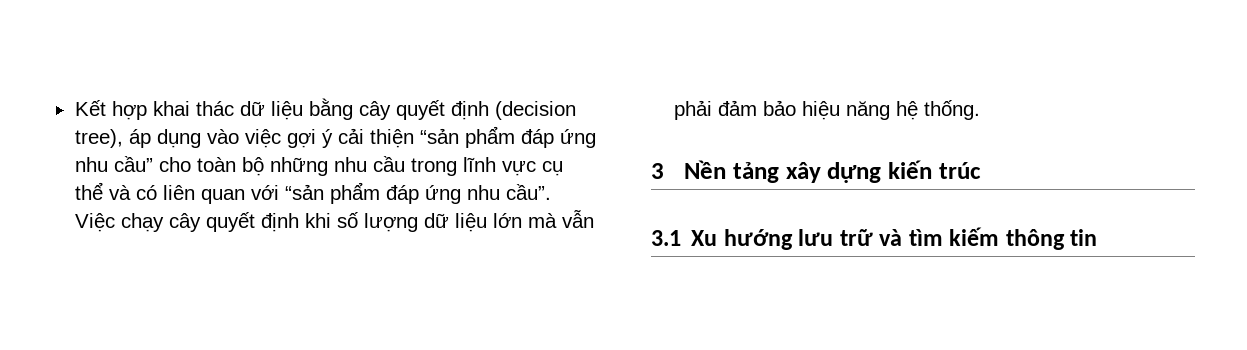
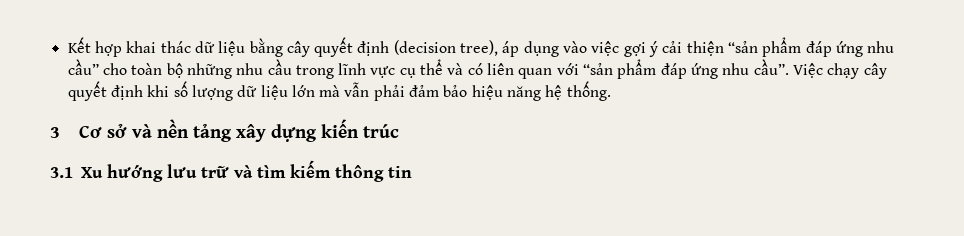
[683,160,726,179] Nền -> [79,119,190,138] Cơ sở và nền

